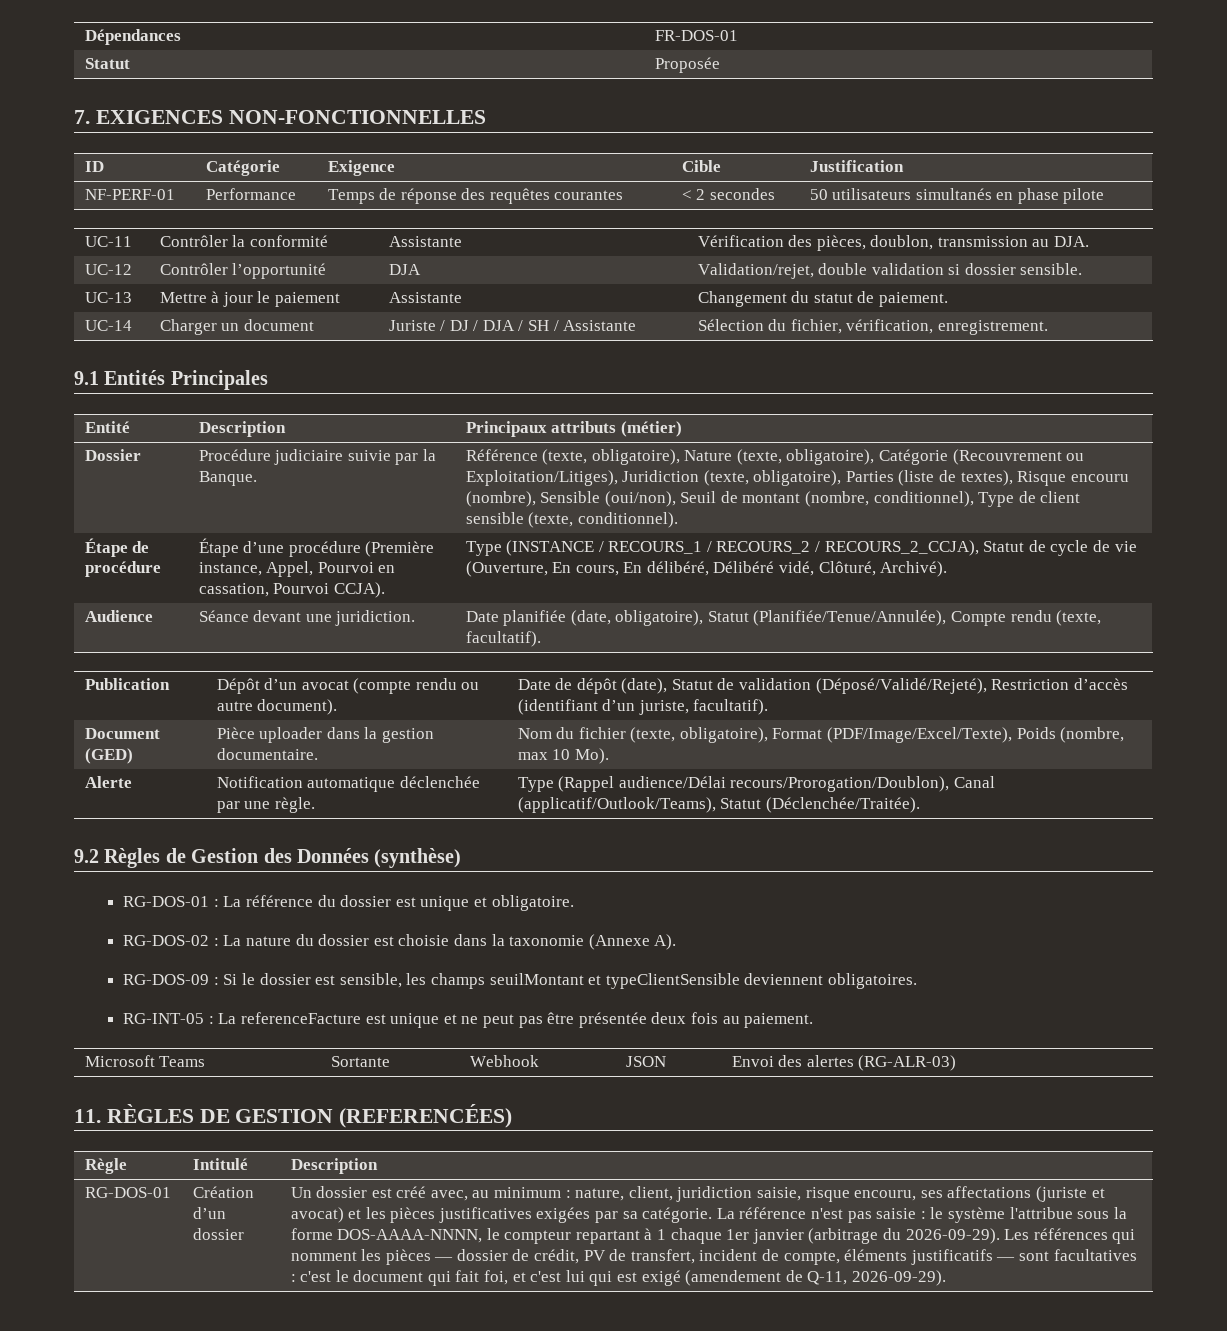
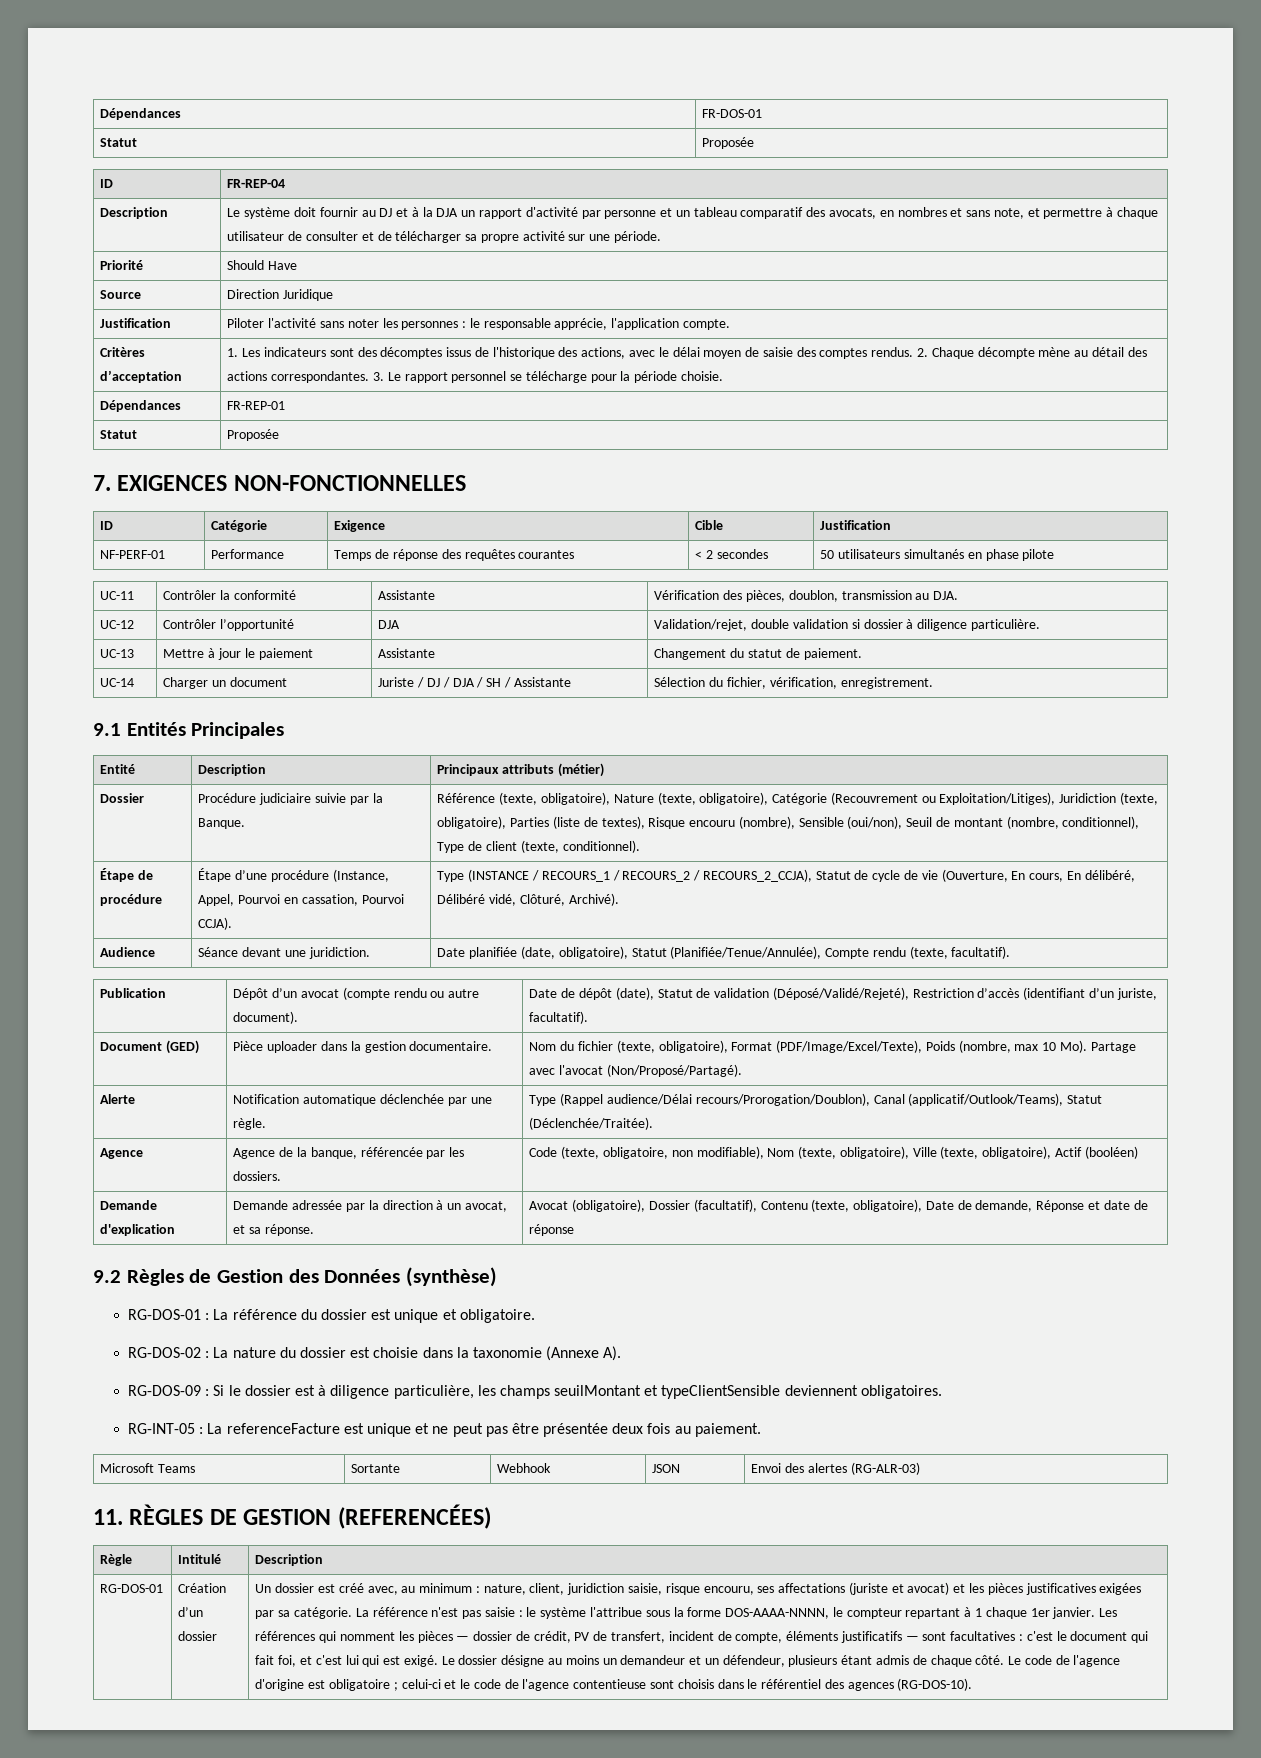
(720, 65) none -> [100,179,114,188] [227,179,286,188] [100,207,169,219] [227,207,1158,219] [227,231,661,243] [100,260,144,270] [227,260,298,270] [100,290,142,299] [227,289,334,301] [100,318,172,328] [227,318,730,330] [100,347,146,357] [100,370,183,383] [227,347,1147,359] [227,371,723,383] [100,400,182,412] [227,401,286,410] [100,430,138,439] [227,429,280,441] // ID | FR-REP-04 // Description | Le système doit fournir au DJ et à la DJA un rapport d'activité par personne et un tableau comparatif des avocats, en nombres et sans note, et permettre à chaque utilisateur de consulter et de télécharger sa propre activité sur une période. // Priorité | Should Have // Source | Direction Juridique // Justification | Piloter l'activité sans noter les personnes : le responsable apprécie, l'application compte. // Critères d’acceptation | 1. Les indicateurs sont des décomptes issus de l'historique des actions, avec le délai moyen de saisie des comptes rendus. 2. Chaque décompte mène au détail des actions correspondantes. 3. Le rapport personnel se télécharge pour la période choisie. // Dépendances | FR-REP-01 // Statut | Proposée
[1020,263,1083,275] sensible. -> [906,619,1040,631] à diligence particulière.
[465,512,524,524] sensible -> (517, 846) none
[365,541,435,557] [198,562,262,576] (Première instance, -> [332,869,389,882] (Instance,
(609, 756) none -> [1090,1042,1136,1053] [529,1064,742,1077] Partage avec l'avocat (Non/Proposé/Partagé).
(920, 805) none -> [100,1148,144,1159] [233,1147,465,1159] [233,1171,282,1181] [529,1146,1138,1159] [100,1200,158,1210] [100,1224,176,1236] [233,1200,507,1212] [233,1224,314,1236] [529,1199,1148,1212] [529,1224,575,1236] // Agence | Agence de la banque, référencée par les dossiers. | Code (texte, obligatoire, non modifiable), Nom (texte, obligatoire), Ville (texte, obligatoire), Actif (booléen) // Demande d'explication | Demande adressée par la direction à un avocat, et sa réponse. | Avocat (obligatoire), Dossier (facultatif), Contenu (texte, obligatoire), Date de demande, Réponse et date de réponse
[339,973,402,988] sensible, -> [318,1385,474,1399] à diligence particulière,
[752,1228,1000,1244] janvier (arbitrage du 2026-09-29). -> [1052,1607,1096,1619] janvier.
[641,1270,946,1286] exigé (amendement de Q-11, 2026-09-29). -> [403,1655,1121,1667] [255,1678,973,1691] exigé. Le dossier désigne au moins un demandeur et un défendeur, plusieurs étant admis de chaque côté. Le code de l'agence d'origine est obligatoire ; celui-ci et le code de l'agence contentieuse sont choisis dans le référentiel des agences (RG-DOS-10).

